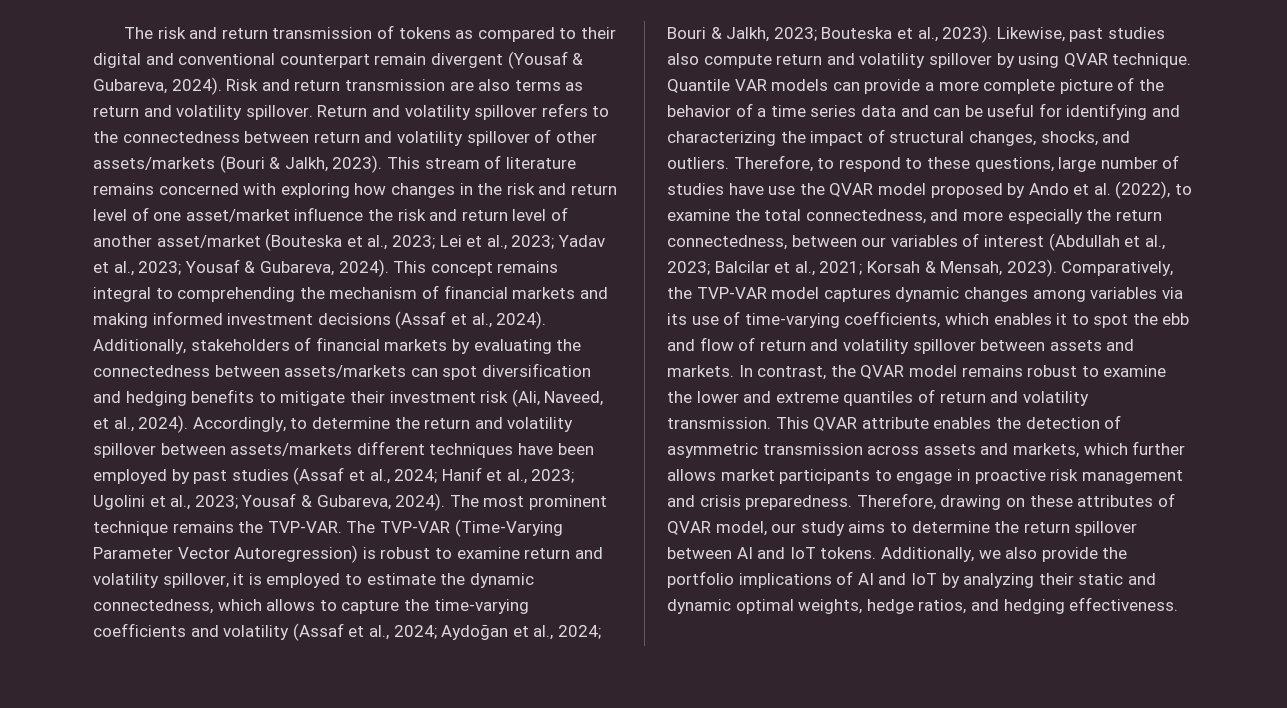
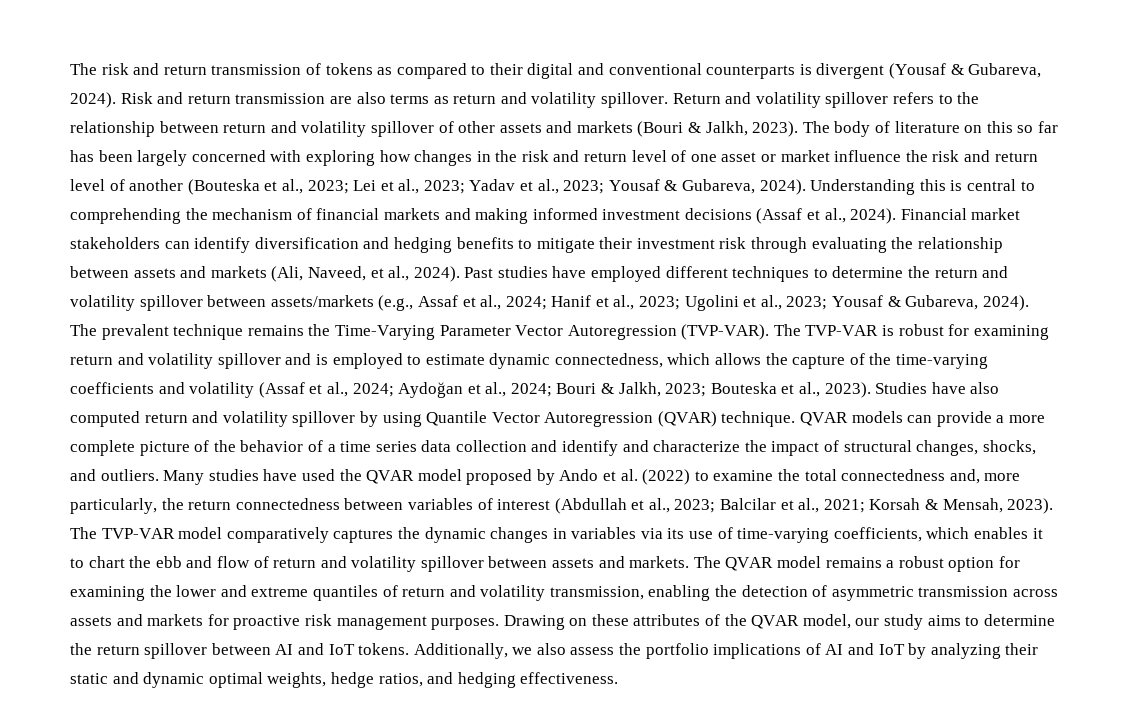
[279,53,427,68] counterpart remain -> [706,64,812,79] counterparts is
[122,131,240,143] connectedness -> [70,121,155,137] relationship
[93,157,215,170] assets/markets -> [499,121,633,133] assets and markets
[386,155,576,169] [93,183,154,195] This stream of literature remains -> [802,121,1058,137] [70,150,188,166] The body of literature on this so far has been largely
[185,209,290,222] asset/market -> [721,150,830,162] asset or market
[156,235,261,248] asset/market -> (184, 185) none
[393,261,559,276] [93,287,151,302] This concept remains integral -> [810,179,1016,195] Understanding this is central
[93,337,582,354] [93,365,478,380] Additionally, stakeholders of financial markets by evaluating the connectedness between assets/markets can spot -> [900,208,1021,220] [70,237,251,253] Financial market stakeholders can identify
(509, 397) none -> [751,237,1003,253] [70,266,267,278] through evaluating the relationship between assets and markets
[192,417,286,432] Accordingly, -> [464,266,810,282] Past studies have employed different techniques
[356,441,594,458] [93,467,345,485] different techniques have been employed by past studies (Assaf -> [378,295,458,311] (e.g., Assaf
[483,495,607,510] most prominent -> [101,324,169,340] prevalent
[267,519,563,537] [93,545,603,563] [93,573,245,588] TVP-VAR. The TVP-VAR (Time-Varying Parameter Vector Autoregression) is robust to examine return and volatility spillover, it -> [334,324,1049,340] [70,353,312,369] Time-Varying Parameter Vector Autoregression (TVP-VAR). The TVP-VAR is robust for examining return and volatility spillover and
[440,573,466,585] the -> (485, 359) none
[319,600,400,614] to capture -> [765,353,865,369] the capture of
[996,27,1165,42] [667,53,772,68] Likewise, past studies also compute -> [875,382,1000,394] [70,411,140,427] Studies have also computed
[1063,53,1192,68] [667,79,767,93] QVAR technique. Quantile VAR -> [426,411,849,427] Quantile Vector Autoregression (QVAR) technique. QVAR
[900,103,1181,120] [667,131,776,146] and can be useful for identifying and characterizing -> [455,440,741,456] collection and identify and characterize
[733,155,1180,172] [667,183,796,195] Therefore, to respond to these questions, large number of studies have use -> [163,469,335,485] Many studies have used
[1115,181,1171,199] (2022), -> [642,469,691,485] (2022)
[805,209,1162,224] [667,235,887,250] connectedness, and more especially the return connectedness, between our -> [841,469,1021,484] [70,498,404,514] connectedness and, more particularly, the return connectedness between
[1061,261,1174,276] [667,287,891,302] Comparatively, the TVP-VAR model captures -> [70,527,420,543] The TVP-VAR model comparatively captures the
[1032,290,1086,302] among -> [552,528,567,539] in
[1093,314,1129,328] spot -> [88,556,125,568] chart
[738,365,1167,380] In contrast, the QVAR model remains robust to examine -> [693,556,1020,572] [70,586,145,601] The QVAR model remains a robust option for examining
[667,417,992,431] transmission. This QVAR attribute enables -> [549,585,711,601] transmission, enabling
[1012,441,1186,458] [667,469,1183,484] [667,493,1002,510] markets, which further allows market participants to engage in proactive risk management and crisis preparedness. Therefore, drawing -> [147,614,565,630] markets for proactive risk management purposes. Drawing
(1175, 500) none -> [724,614,747,626] the
[1041,547,1098,562] provide -> [570,647,615,655] assess

